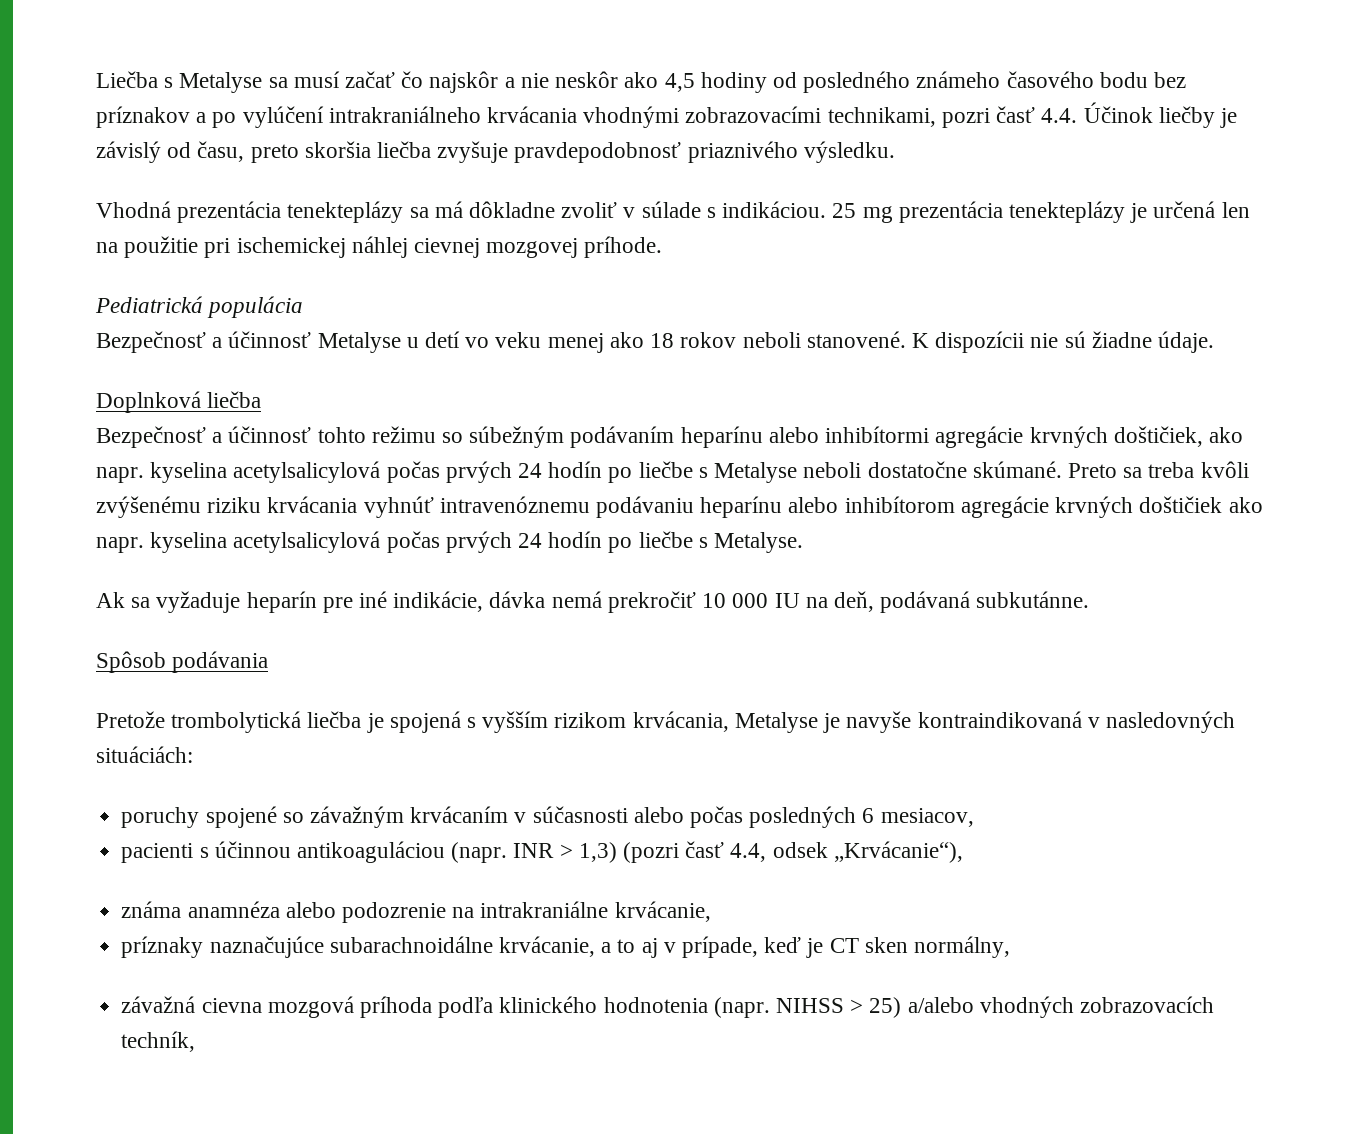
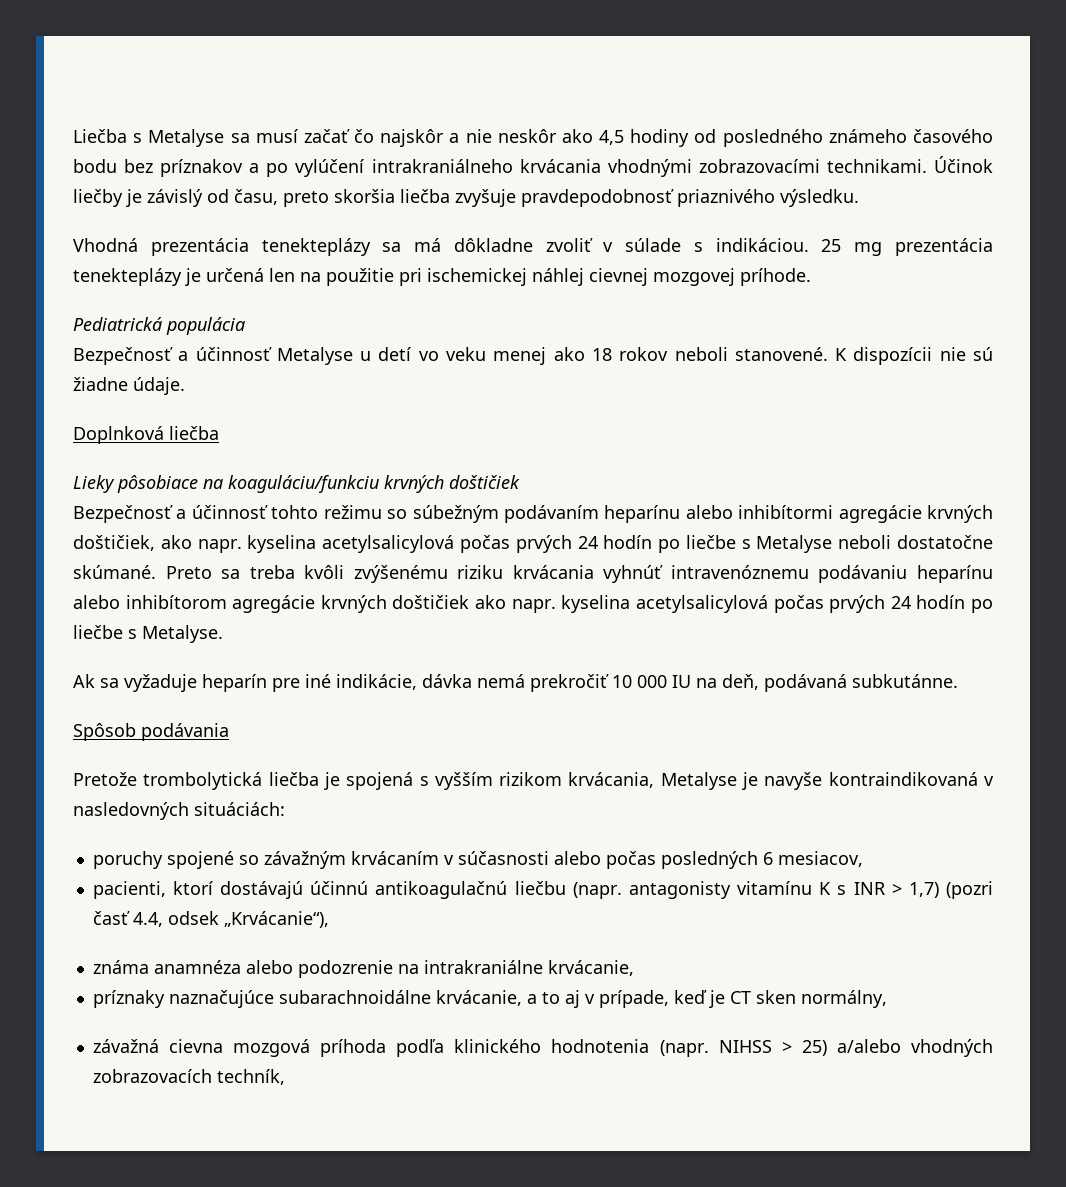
[827,106,1078,128] technikami, pozri časť 4.4. -> [826,159,927,173] technikami.
(262, 399) none -> [73,475,520,493] // Lieky pôsobiace na koaguláciu/funkciu krvných doštičiek
[121,841,508,863] pacienti s účinnou antikoaguláciou (napr. -> [92,881,847,899] pacienti, ktorí dostávajú účinnú antikoagulačnú liečbu (napr. antagonisty vitamínu K s
[578,842,617,863] 1,3) -> [908,882,939,898] 1,7)

